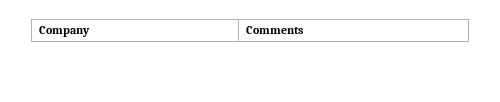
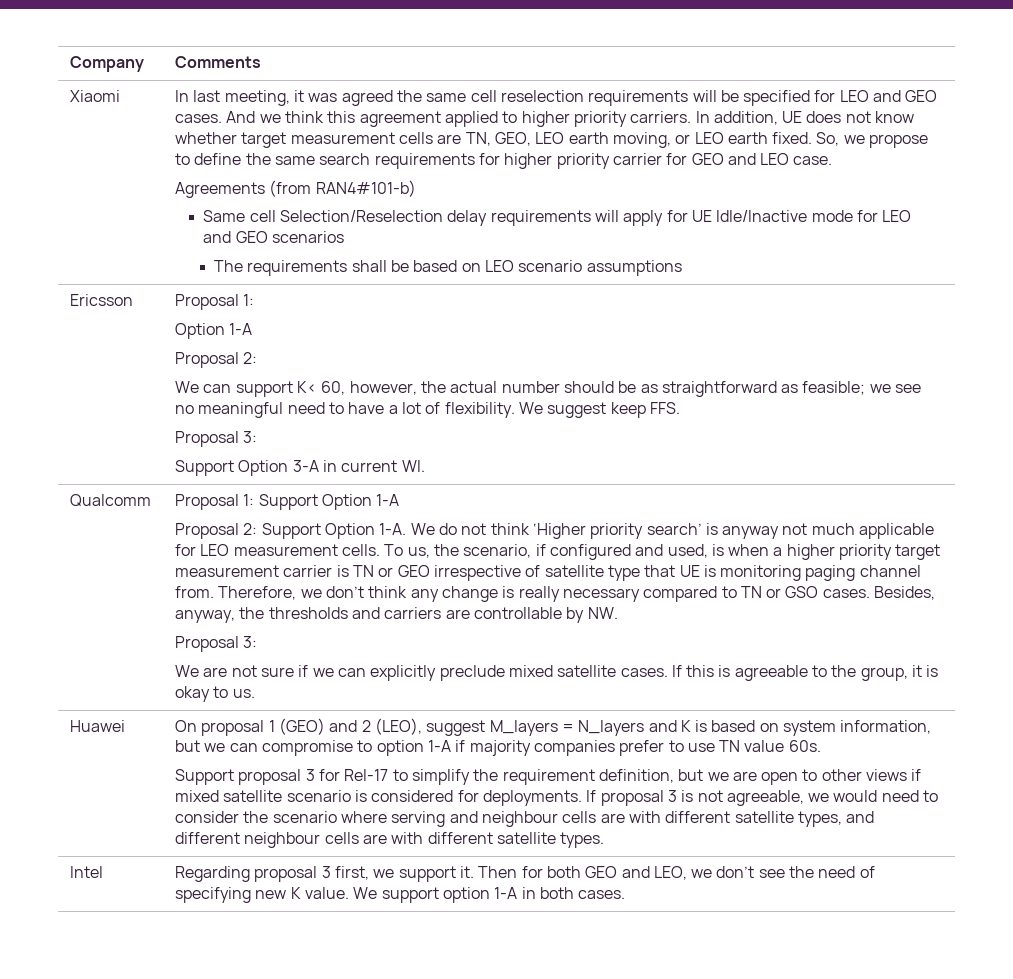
(304, 30) none -> [69,90,120,102] [174,90,938,106] [174,111,915,127] [174,132,929,148] [174,153,833,169] [174,180,416,198] [203,210,912,226] [203,231,344,243] [214,260,682,276] [69,294,133,306] [174,294,255,310] [174,323,253,339] [174,352,258,368] [174,381,922,397] [174,402,680,418] [174,431,258,447] [174,460,425,476] [69,494,151,507] [174,494,400,510] [174,523,935,539] [174,544,941,560] [174,565,921,581] [174,586,936,602] [174,607,618,623] [174,636,258,652] [174,665,939,681] [174,686,255,702] [69,720,125,732] [174,718,932,736] [174,740,821,756] [174,769,922,785] [174,790,939,806] [174,811,875,827] [174,832,605,848] [69,866,103,878] [174,866,875,882] [174,887,626,903] // Xiaomi | In last meeting, it was agreed the same cell reselection requirements will be specified for LEO and GEO cases. And we think this agreement applied to higher priority carriers. In addition, UE does not know whether target measurement cells are TN, GEO, LEO earth moving, or LEO earth fixed. So, we propose to define the same search requirements for higher priority carrier for GEO and LEO case. // Agreements (from RAN4#101-b) // Same cell Selection/Reselection delay requirements will apply for UE Idle/Inactive mode for LEO and GEO scenarios // The requirements shall be based on LEO scenario assumptions // Ericsson | Proposal 1: // Option 1-A // Proposal 2: // We can support K< 60, however, the actual number should be as straightforward as feasible; we see no meaningful need to have a lot of flexibility. We suggest keep FFS. // Proposal 3: // Support Option 3-A in current WI. // Qualcomm | Proposal 1: Support Option 1-A // Proposal 2: Support Option 1-A. We do not think ‘Higher priority search’ is anyway not much applicable for LEO measurement cells. To us, the scenario, if configured and used, is when a higher priority target measurement carrier is TN or GEO irrespective of satellite type that UE is monitoring paging channel from. Therefore, we don’t think any change is really necessary compared to TN or GSO cases. Besides, anyway, the thresholds and carriers are controllable by NW. // Proposal 3: // We are not sure if we can explicitly preclude mixed satellite cases. If this is agreeable to the group, it is okay to us. // Huawei | On proposal 1 (GEO) and 2 (LEO), suggest M_layers = N_layers and K is based on system information, but we can compromise to option 1-A if majority companies prefer to use TN value 60s. // Support proposal 3 for Rel-17 to simplify the requirement definition, but we are open to other views if mixed satellite scenario is considered for deployments. If proposal 3 is not agreeable, we would need to consider the scenario where serving and neighbour cells are with different satellite types, and different neighbour cells are with different satellite types. // Intel | Regarding proposal 3 first, we support it. Then for both GEO and LEO, we don’t see the need of specifying new K value. We support option 1-A in both cases.

